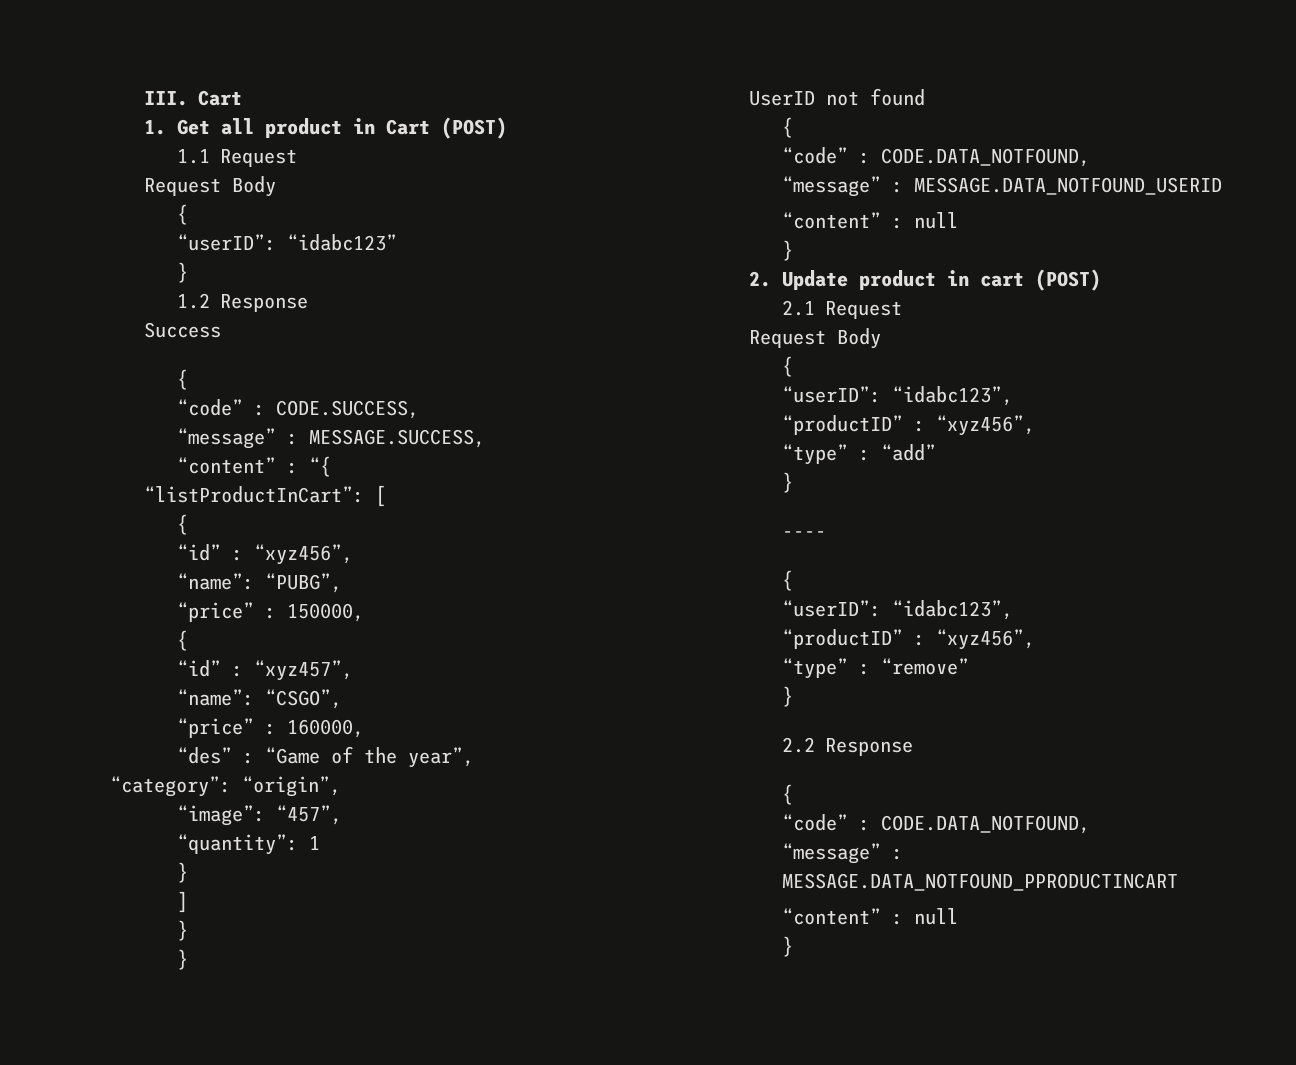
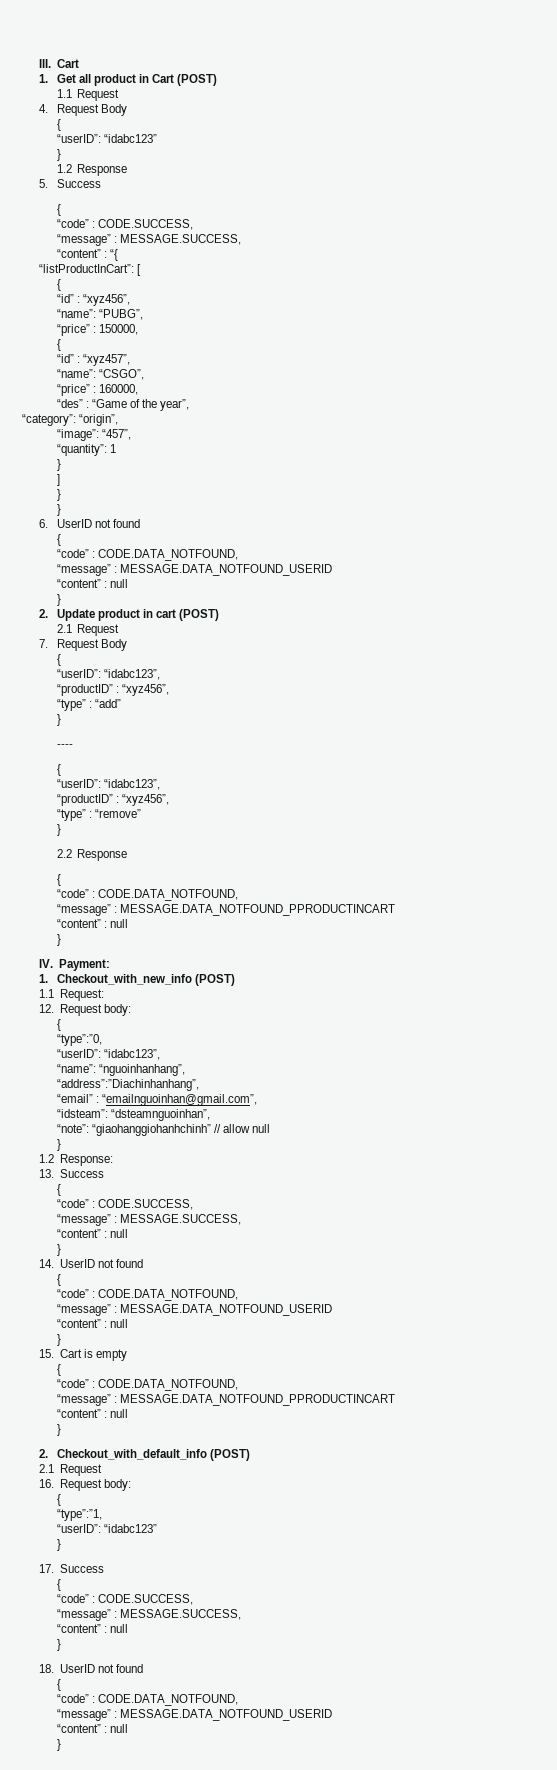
(298, 158) none -> [39,104,49,113] 4.
(309, 303) none -> [39,179,49,188] 5.
(189, 959) none -> [39,519,49,528] 6.
(903, 310) none -> [39,639,49,648] 7.
(794, 946) none -> [39,959,111,971] [39,974,235,986] [39,989,105,1001] [39,1004,132,1016] [56,1019,61,1031] [56,1034,102,1046] [56,1049,160,1060] [56,1064,185,1076] [56,1079,199,1091] [56,1094,257,1106] [56,1109,210,1121] [56,1124,271,1136] [56,1139,61,1151] [39,1154,114,1166] [39,1169,105,1178] [56,1184,61,1196] [56,1199,193,1210] [56,1214,241,1226] [56,1229,128,1238] [56,1244,61,1256] [39,1259,144,1268] [56,1274,61,1286] [56,1289,238,1301] [56,1304,332,1316] [56,1319,128,1328] [56,1334,61,1346] [39,1349,128,1361] [56,1364,61,1376] [56,1379,238,1391] [56,1394,395,1406] [56,1409,128,1418] [56,1424,61,1436] [39,1449,250,1461] [39,1464,103,1476] [39,1479,132,1491] [56,1494,61,1506] [56,1509,102,1521] [56,1524,157,1533] [56,1539,61,1551] [39,1564,105,1573] [56,1579,61,1591] [56,1594,193,1605] [56,1609,241,1621] [56,1624,128,1633] [56,1639,61,1651] [39,1664,144,1673] [56,1679,61,1691] [56,1694,238,1706] [56,1709,332,1721] [56,1724,128,1733] [56,1739,61,1751] // IV. Payment: // 1. Checkout_with_new_info (POST) // 1.1 Request: // 12. Request body: // { // “type”:”0, // “userID”: “idabc123”, // “name”: “nguoinhanhang”, // “address”:”Diachinhanhang”, // “email” : “emailnguoinhan@gmail.com”, // “idsteam”: “dsteamnguoinhan”, // “note”: “giaohanggiohanhchinh” // allow null // } // 1.2 Response: // 13. Success // { // “code” : CODE.SUCCESS, // “message” : MESSAGE.SUCCESS, // “content” : null // } // 14. UserID not found // { // “code” : CODE.DATA_NOTFOUND, // “message” : MESSAGE.DATA_NOTFOUND_USERID // “content” : null // } // 15. Cart is empty // { // “code” : CODE.DATA_NOTFOUND, // “message” : MESSAGE.DATA_NOTFOUND_PPRODUCTINCART // “content” : null // } // 2. Checkout_with_default_info (POST) // 2.1 Request // 16. Request body: // { // “type”:”1, // “userID”: “idabc123” // } // 17. Success // { // “code” : CODE.SUCCESS, // “message” : MESSAGE.SUCCESS, // “content” : null // } // 18. UserID not found // { // “code” : CODE.DATA_NOTFOUND, // “message” : MESSAGE.DATA_NOTFOUND_USERID // “content” : null // }

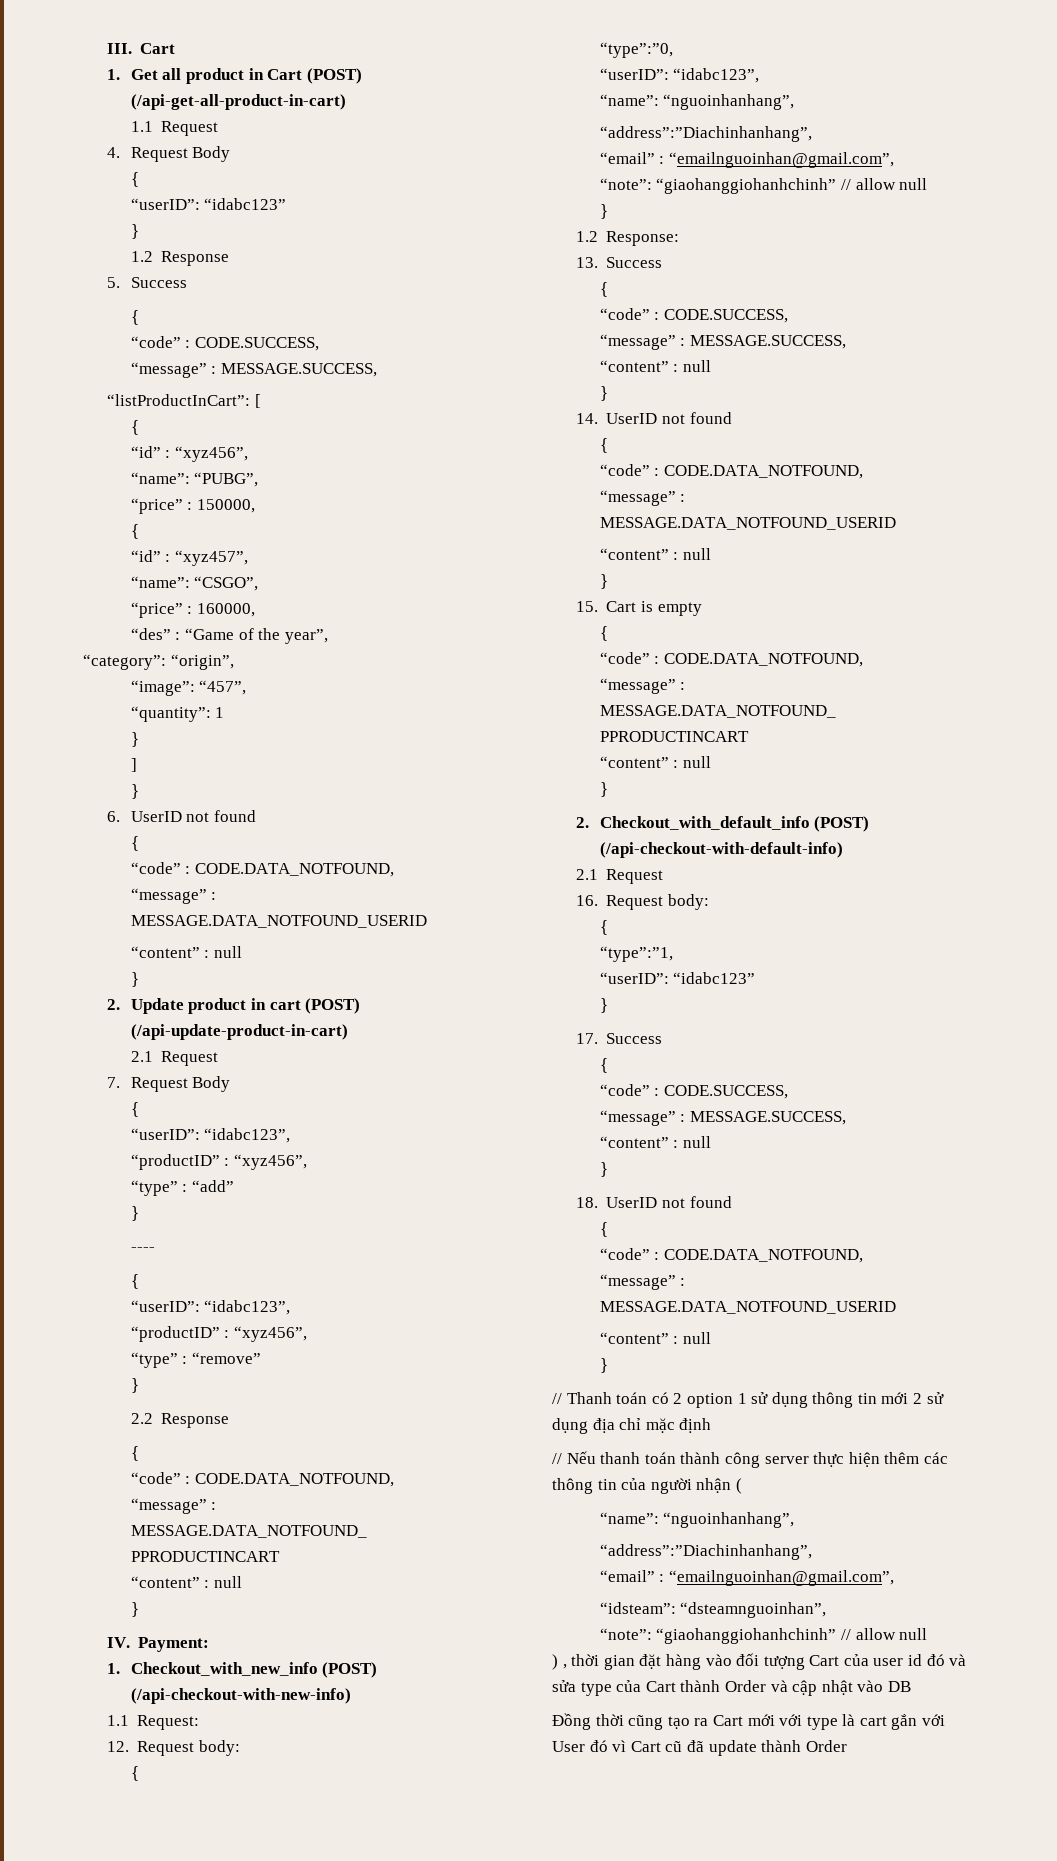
(218, 80) none -> [130,94,346,110] (/api-get-all-product-in-cart)
[56,249,118,261] // “content” : “{ -> (378, 370) none
[56,504,61,516] // } -> (139, 791) none
(220, 615) none -> [130,1024,348,1040] (/api-update-product-in-cart)
(235, 980) none -> [130,1688,351,1704] (/api-checkout-with-new-info)
[56,1109,210,1121] // “idsteam”: “dsteamnguoinhan”, -> (895, 160) none
(250, 1455) none -> [599,842,843,858] (/api-checkout-with-default-info)
(61, 1745) none -> [552,1392,944,1408] [552,1418,712,1434] [552,1451,948,1468] [552,1478,742,1494] [599,1512,795,1528] [599,1544,812,1560] [599,1570,895,1586] [599,1602,827,1618] [599,1628,928,1644] [552,1653,967,1670] [552,1680,911,1696] [552,1713,946,1730] [552,1740,847,1756] // // Thanh toán có 2 option 1 sử dụng thông tin mới 2 sử dụng địa chỉ mặc định // // Nếu thanh toán thành công server thực hiện thêm các thông tin của người nhận ( // “name”: “nguoinhanhang”, // “address”:”Diachinhanhang”, // “email” : “emailnguoinhan@gmail.com”, // “idsteam”: “dsteamnguoinhan”, // “note”: “giaohanggiohanhchinh” // allow null // ) , thời gian đặt hàng vào đối tượng Cart của user id đó và sửa type của Cart thành Order và cập nhật vào DB // Đồng thời cũng tạo ra Cart mới với type là cart gắn với User đó vì Cart cũ đã update thành Order

